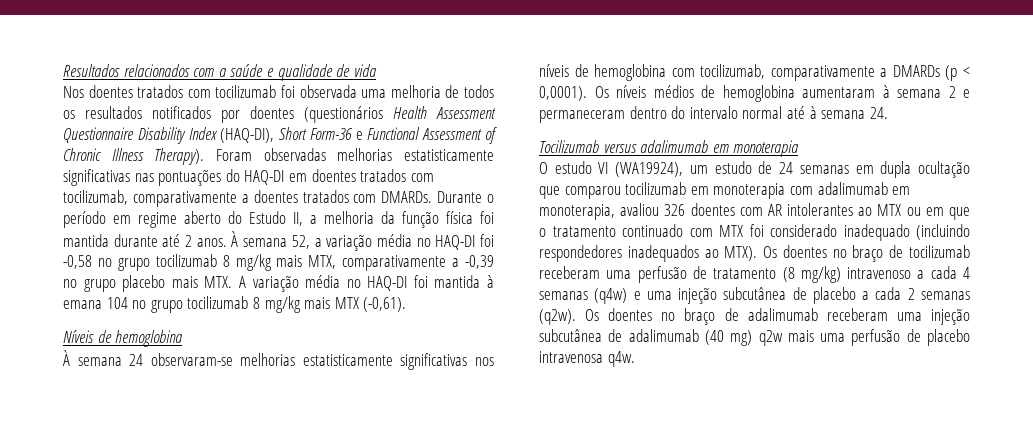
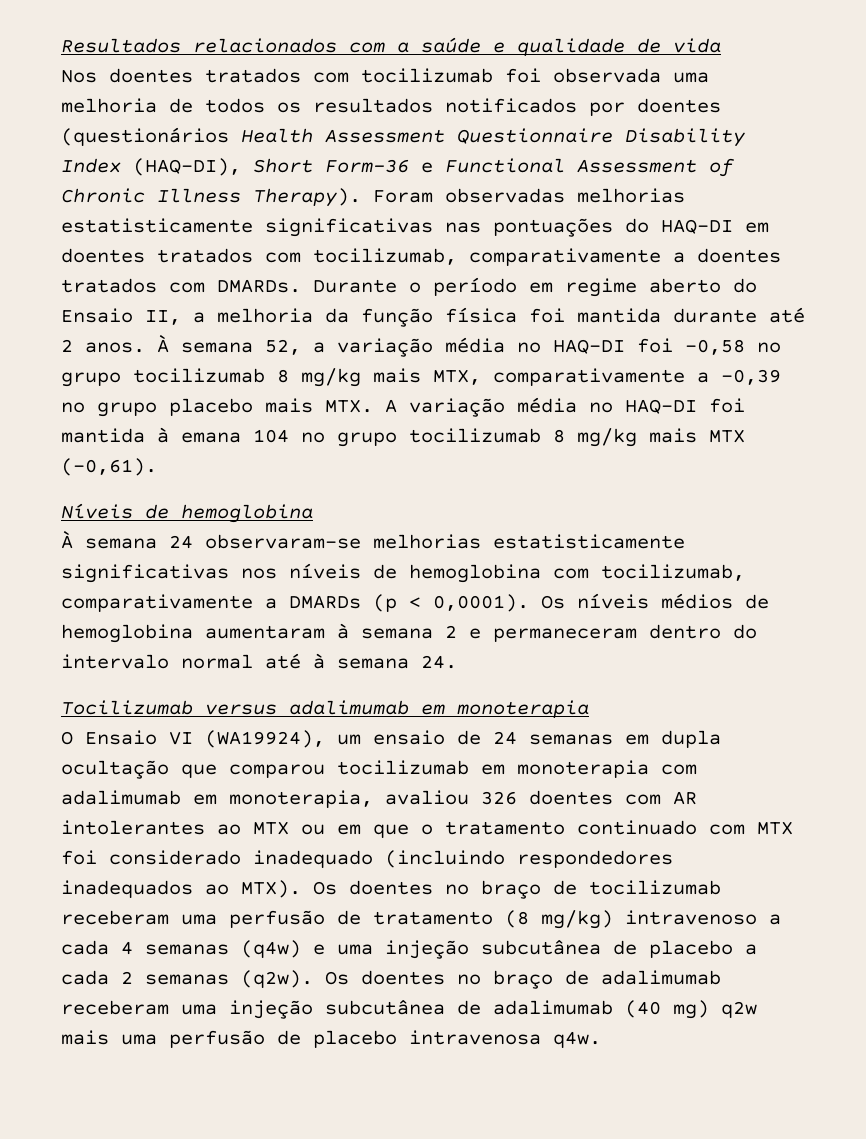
[249,211,286,224] Estudo -> [61,308,133,323] Ensaio
[554,161,592,174] estudo -> [85,730,157,745] Ensaio
[714,161,752,174] estudo -> [373,730,445,745] ensaio

